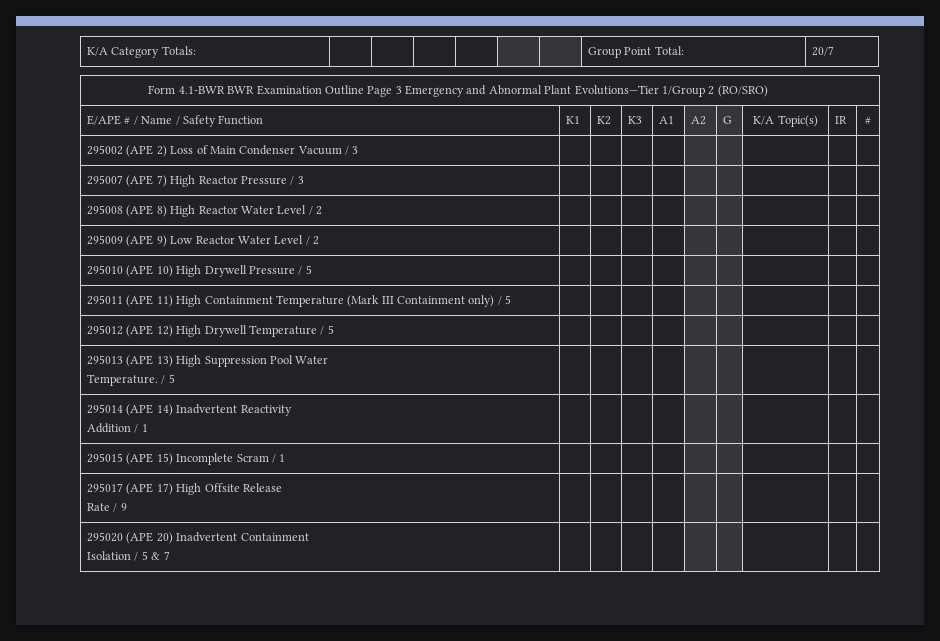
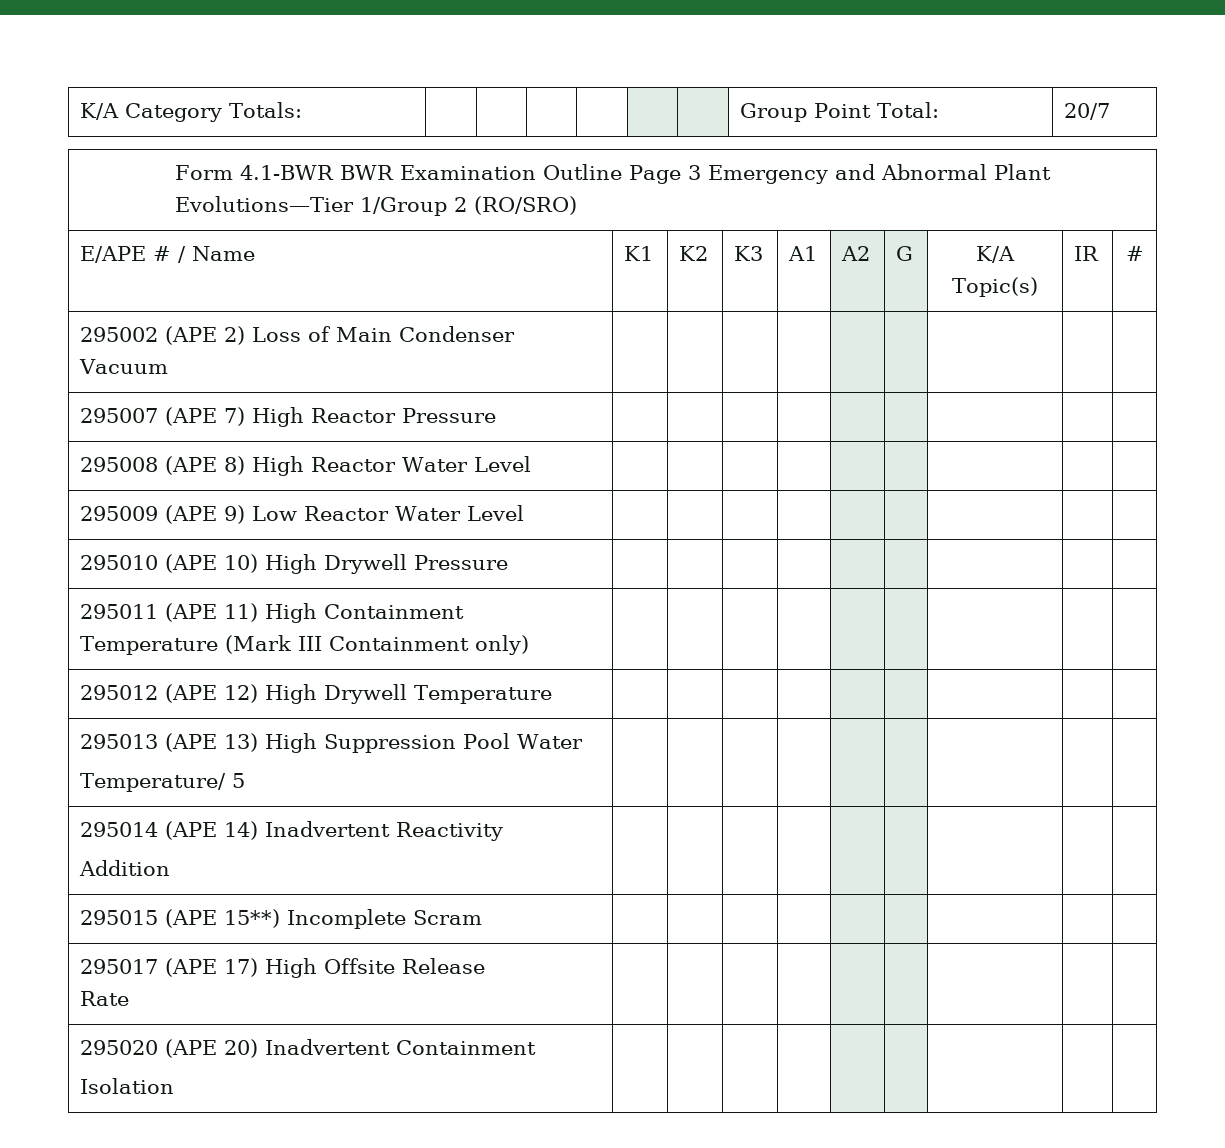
[175,115,264,127] / Safety Function -> (256, 253) none
[345,146,359,155] / 3 -> (169, 366) none
[290,176,304,185] / 3 -> (497, 415) none
[308,206,323,215] / 2 -> (532, 464) none
[305,236,320,245] / 2 -> (525, 513) none
[298,265,312,275] / 5 -> (509, 562) none
[497,295,512,305] / 5 -> (530, 645) none
[320,325,334,335] / 5 -> (553, 694) none
[87,374,166,386] Temperature. / -> [80,773,227,792] Temperature/
[134,424,148,433] / 1 -> (171, 868) none
[156,453,173,465] 15) -> [224,909,281,928] 15**)
[271,454,286,463] / 1 -> (483, 917) none
[113,503,127,512] / 9 -> (130, 998) none
[134,551,170,561] / 5 & 7 -> (175, 1086) none

